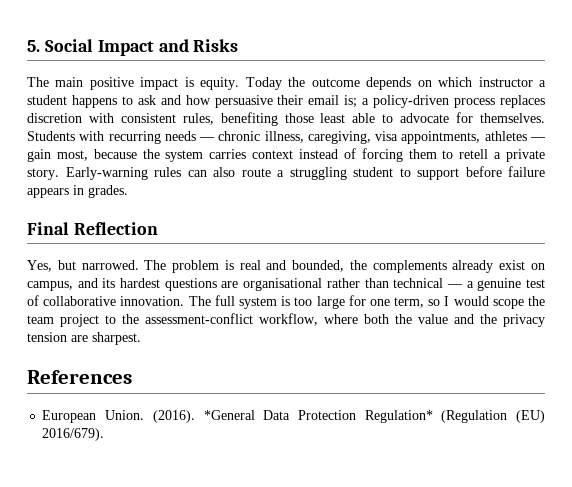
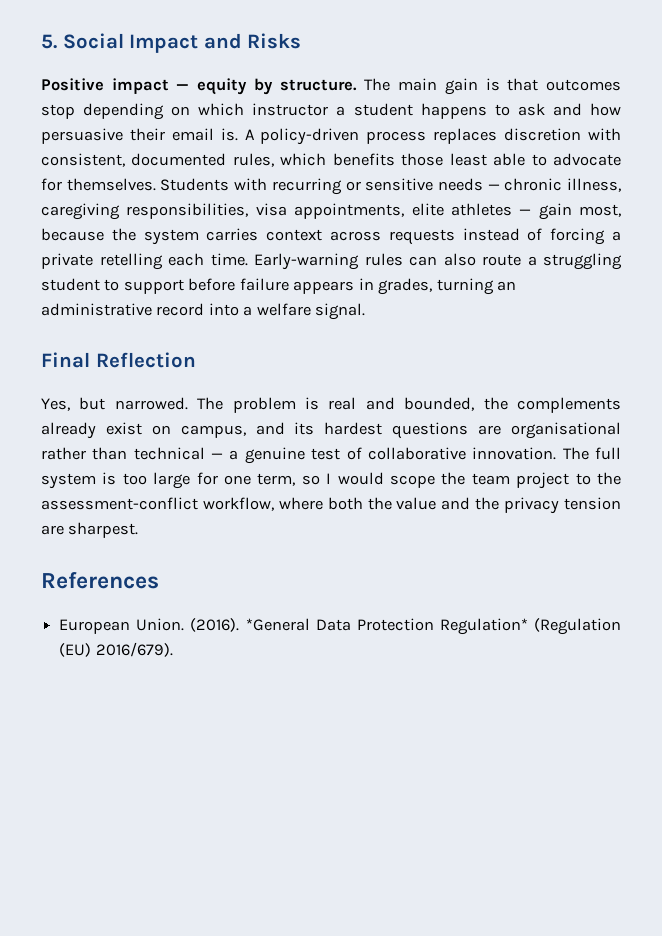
[27,77,412,90] The main positive impact is equity. Today the outcome depends -> [41,78,622,95] [41,103,165,120] Positive impact — equity by structure. The main gain is that outcomes stop depending
[344,95,370,108] is; a -> [220,128,255,141] is. A
[120,112,278,126] consistent rules, benefiting -> [41,153,395,167] consistent, documented rules, which benefits
(161, 137) none -> [345,178,434,191] or sensitive
[307,131,371,144] caregiving, -> [41,203,249,220] caregiving responsibilities,
(481, 137) none -> [411,203,444,216] elite
(294, 154) none -> [330,229,455,245] across requests
[408,149,545,162] [27,168,59,180] them to retell a private story. -> [612,231,621,241] [41,253,248,270] a private retelling each time.
[88,185,128,198] grades. -> [378,278,517,295] [41,303,366,320] grades, turning an administrative record into a welfare signal.

